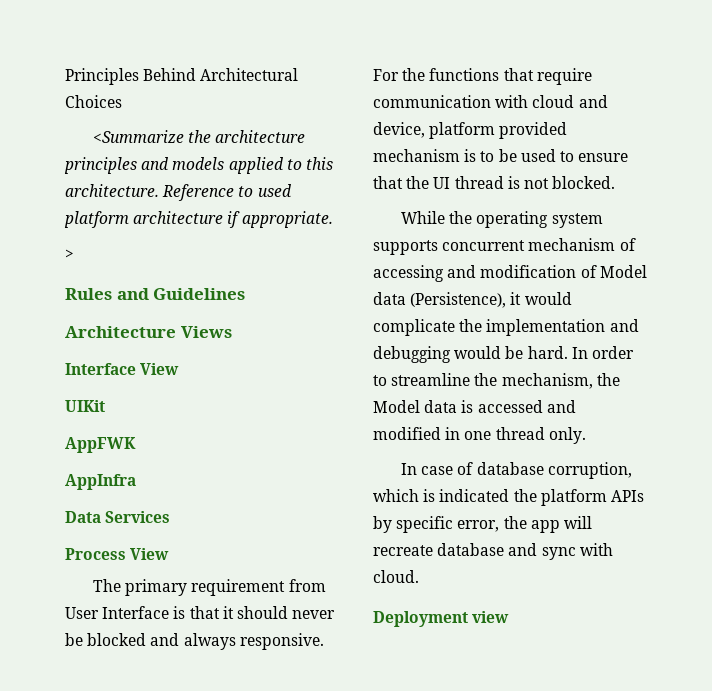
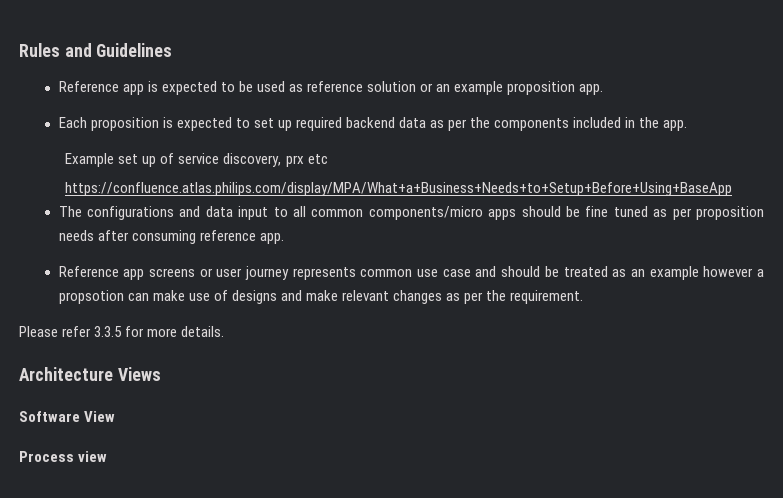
[65,68,299,85] [65,95,122,108] [93,130,306,143] [64,157,333,174] [65,184,292,201] [64,211,333,228] [65,249,74,259] [65,288,246,300] Principles Behind Architectural Choices // <Summarize the architecture principles and models applied to this architecture. Reference to used platform architecture if appropriate. // > // Rules and Guidelines -> [19,43,173,57] [58,81,604,95] [58,117,688,131] [65,153,328,167] [65,182,733,196] [58,206,765,220] [58,230,284,244] [58,266,765,280] [58,290,584,304] [19,326,225,337] Rules and Guidelines // Reference app is expected to be used as reference solution or an example proposition app. // Each proposition is expected to set up required backend data as per the components included in the app. // Example set up of service discovery, prx etc // https://confluence.atlas.philips.com/display/MPA/What+a+Business+Needs+to+Setup+Before+Using+BaseApp // The configurations and data input to all common components/micro apps should be fine tuned as per proposition needs after consuming reference app. // Reference app screens or user journey represents common use case and should be treated as an example however a propsotion can make use of designs and make relevant changes as per the requirement. // Please refer 3.3.5 for more details.
[65,363,180,375] [65,400,105,412] [65,437,136,453] [65,474,136,490] [65,511,171,523] [65,548,170,560] [93,579,326,596] [65,606,336,619] [65,633,324,650] [373,68,592,85] [373,95,608,108] [373,122,568,139] [373,149,629,162] [373,176,616,189] [401,211,603,228] [373,238,636,255] [373,265,647,282] [373,292,572,308] [373,319,639,336] [373,346,634,363] [373,373,620,389] [373,400,576,413] [373,427,586,444] [401,462,632,479] [373,489,644,506] [373,516,592,533] [373,543,613,560] [373,570,419,583] [373,611,468,627] Interface View // UIKit // AppFWK // AppInfra // Data Services // Process View // The primary requirement from User Interface is that it should never be blocked and always responsive. For the functions that require communication with cloud and device, platform provided mechanism is to be used to ensure that the UI thread is not blocked. // While the operating system supports concurrent mechanism of accessing and modification of Model data (Persistence), it would complicate the implementation and debugging would be hard. In order to streamline the mechanism, the Model data is accessed and modified in one thread only. // In case of database corruption, which is indicated the platform APIs by specific error, the app will recreate database and sync with cloud. // Deployment -> [19,411,116,422] [19,451,74,462] Software View // Process

